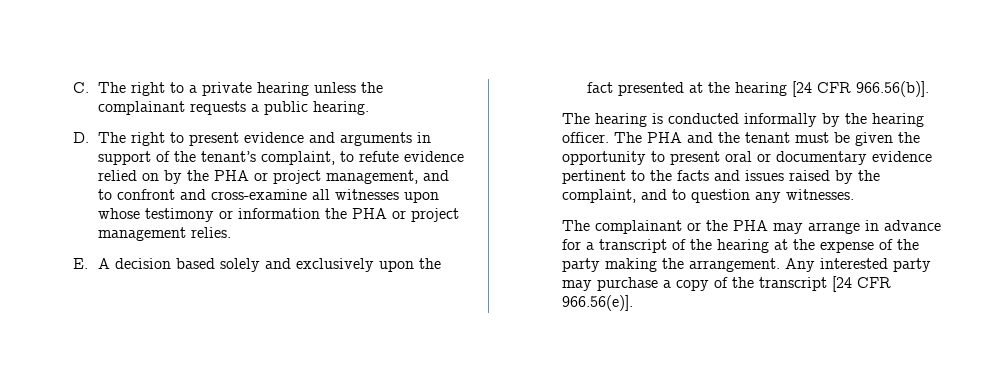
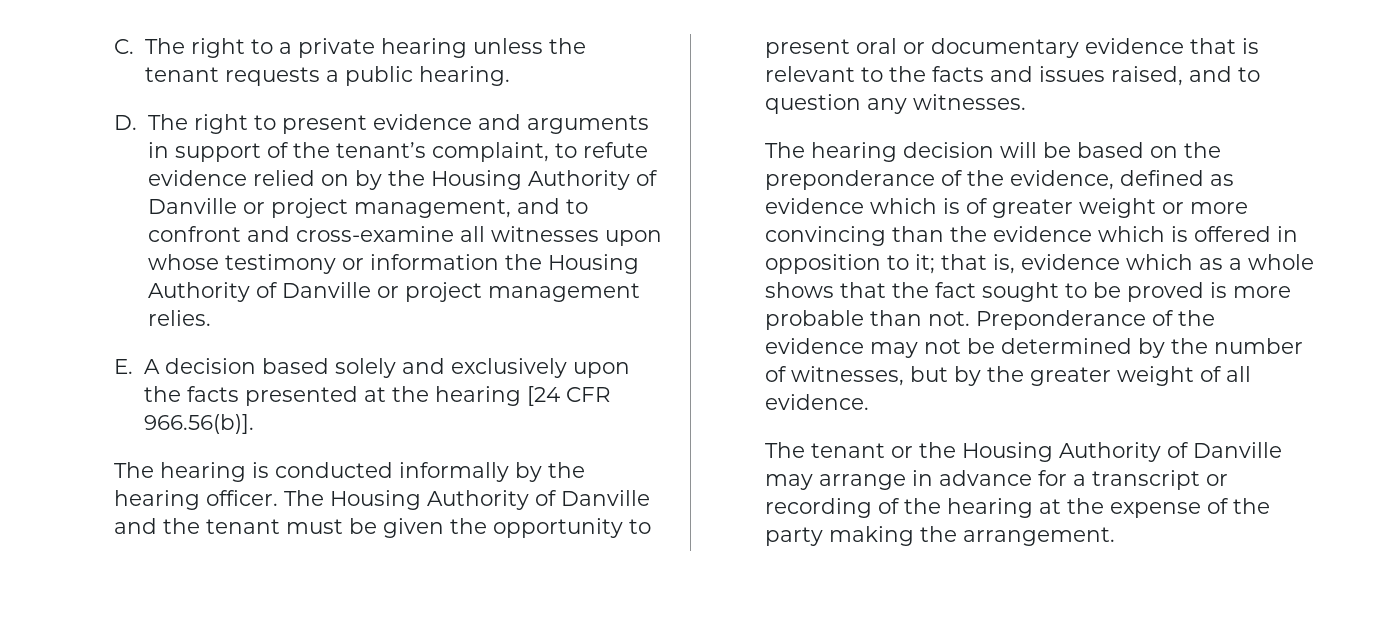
[97,101,185,115] complainant -> [144,67,219,82] tenant
[213,170,249,181] PHA -> [430,170,658,190] [147,198,237,214] Housing Authority of Danville
[351,208,387,219] PHA -> [547,254,639,274] [147,282,371,302] Housing Authority of Danville
[586,82,613,93] fact -> [186,386,239,402] facts
[646,132,682,143] PHA -> [329,490,650,510] Housing Authority of Danville
[561,170,626,184] pertinent -> [1189,38,1259,54] [764,66,855,82] that is relevant
[788,170,880,184] [561,189,636,203] raised by the complaint, -> [1110,66,1183,86] raised,
[594,220,768,234] complainant or the PHA -> [810,142,1221,162] [764,170,1234,190] [764,198,1248,218] [764,226,1298,246] [764,254,1314,274] [764,282,1291,302] [764,310,1215,330] [764,338,1303,358] [764,366,1251,386] [764,394,869,410] [764,442,1282,462] hearing decision will be based on the preponderance of the evidence, defined as evidence which is of greater weight or more convincing than the evidence which is offered in opposition to it; that is, evidence which as a whole shows that the fact sought to be proved is more probable than not. Preponderance of the evidence may not be determined by the number of witnesses, but by the greater weight of all evidence. // The tenant or the Housing Authority of Danville
(667, 246) none -> [1205,474,1228,486] [764,498,872,518] or recording
[784,258,931,272] [561,276,891,292] [561,295,633,311] Any interested party may purchase a copy of the transcript [24 CFR 966.56(e)]. -> (1115, 536) none

